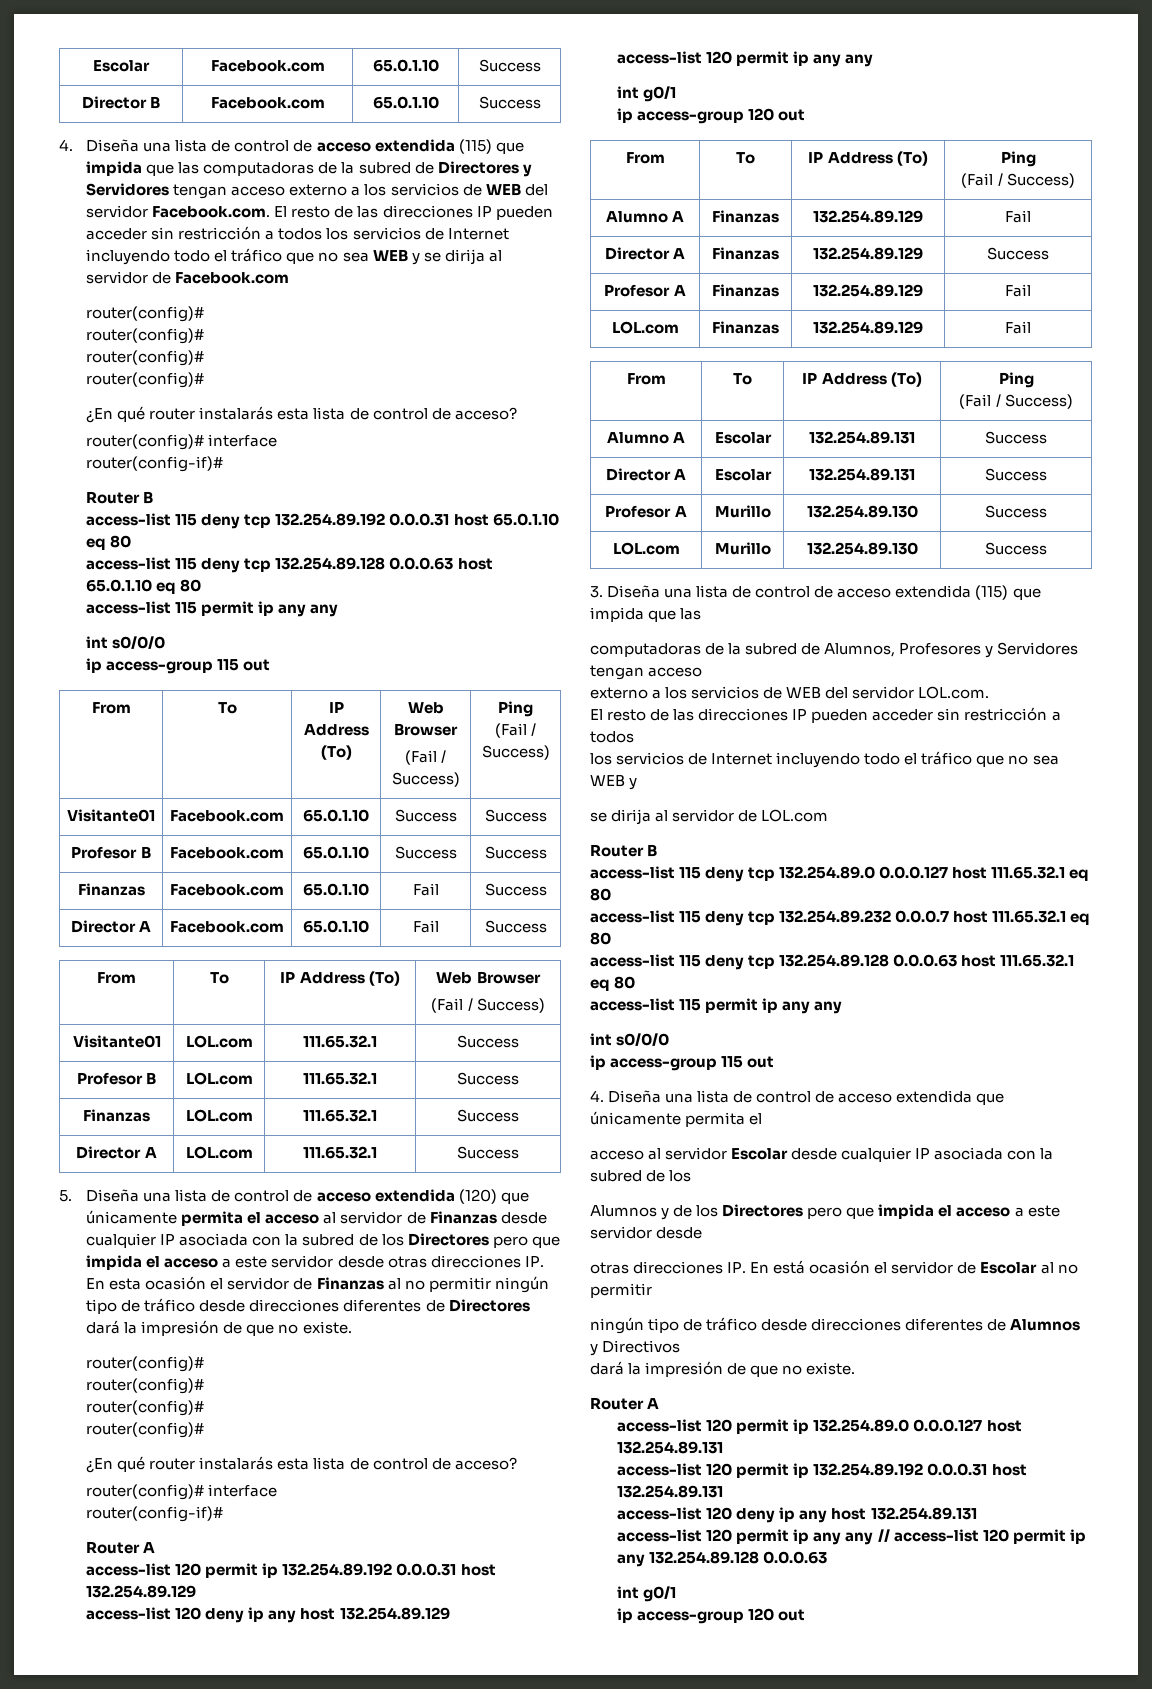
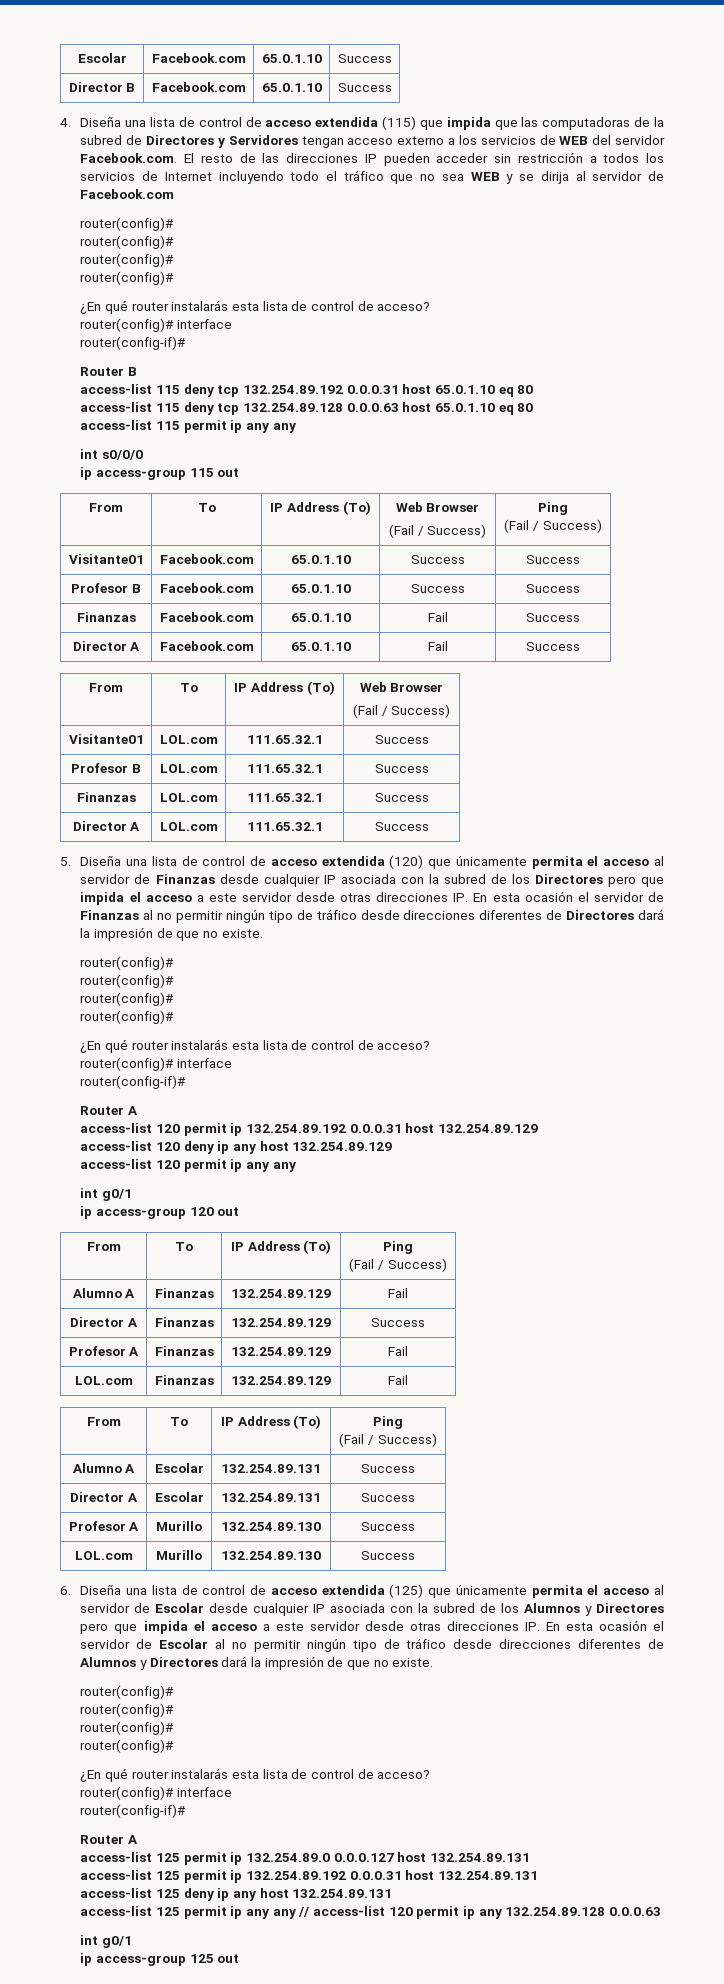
[590,585,1041,600] [590,607,702,622] [590,642,1079,658] [590,665,703,680] [590,686,990,699] [590,707,1061,723] [590,731,634,743] [590,751,1059,768] [590,775,638,790] [590,809,829,825] [590,844,658,857] [590,866,1090,882] [590,888,611,901] [590,910,1091,926] [590,932,611,945] [590,954,1075,970] [590,976,636,991] [590,998,843,1014] [590,1033,670,1046] [590,1055,775,1071] [590,1090,1005,1105] [590,1111,763,1127] [590,1147,728,1160] 3. Diseña una lista de control de acceso extendida (115) que impida que las // computadoras de la subred de Alumnos, Profesores y Servidores tengan acceso // externo a los servicios de WEB del servidor LOL.com. // El resto de las direcciones IP pueden acceder sin restricción a todos // los servicios de Internet incluyendo todo el tráfico que no sea WEB y // se dirija al servidor de LOL.com // Router B // access-list 115 deny tcp 132.254.89.0 0.0.0.127 host 111.65.32.1 eq 80 // access-list 115 deny tcp 132.254.89.232 0.0.0.7 host 111.65.32.1 eq 80 // access-list 115 deny tcp 132.254.89.128 0.0.0.63 host 111.65.32.1 eq 80 // access-list 115 permit ip any any // int s0/0/0 // ip access-group 115 out // 4. Diseña una lista de control de acceso extendida que únicamente permita el // acceso al servidor -> [60,1584,665,1598] [80,1603,151,1613] 6. Diseña una lista de control de acceso extendida (125) que únicamente permita el acceso al servidor de
[590,1205,719,1220] // Alumnos y de los -> [524,1603,593,1616] Alumnos y
[590,1260,806,1274] // otras direcciones IP. En está -> [409,1621,593,1631] otras direcciones IP. En esta
(652, 1290) // -> (301, 1646) none
[602,1340,681,1353] [590,1361,856,1377] [590,1397,660,1410] [617,1419,733,1432] Directivos // dará la impresión de que no existe. // Router A // access-list 120 -> [149,1656,434,1670] [80,1685,175,1699] [80,1703,175,1717] [80,1721,175,1735] [80,1739,175,1753] [80,1768,431,1782] [80,1786,233,1800] [80,1804,187,1818] [80,1835,139,1844] [80,1852,181,1862] Directores dará la impresión de que no existe. // router(config)# // router(config)# // router(config)# // router(config)# // ¿En qué router instalarás esta lista de control de acceso? // router(config)# interface // router(config-if)# // Router A // access-list 125
[706,1463,733,1476] 120 -> [156,1871,181,1880] 125
[706,1507,733,1520] 120 -> [156,1889,181,1898] 125
[706,1529,733,1542] 120 -> [156,1907,181,1916] 125
[748,1608,775,1621] 120 -> [189,1954,214,1963] 125

